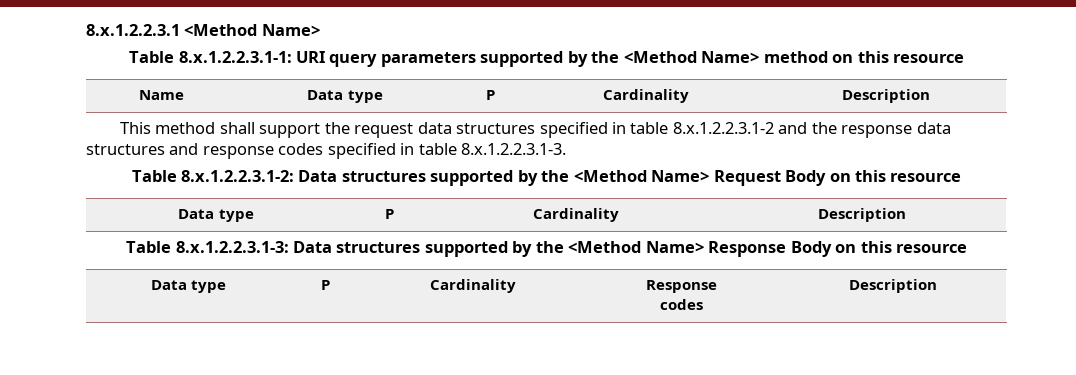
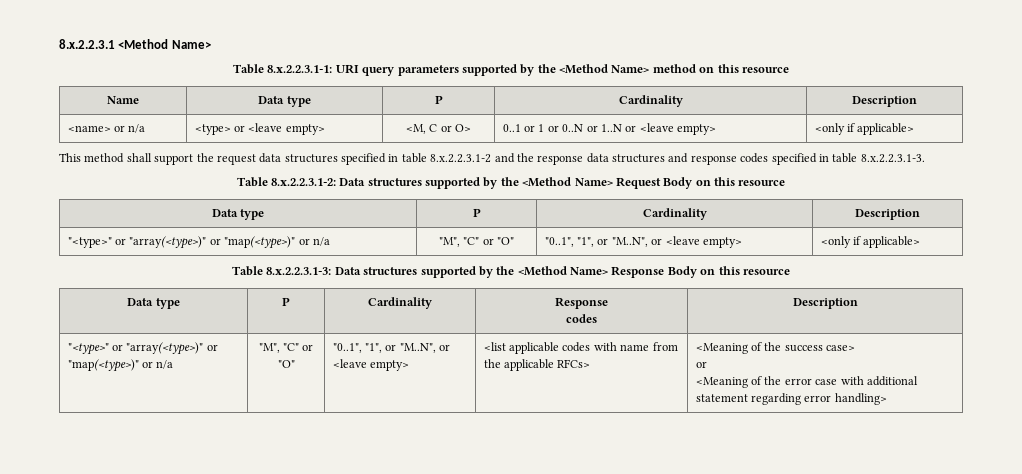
[86,24,180,36] 8.x.1.2.2.3.1 -> [59,39,115,49] 8.x.2.2.3.1
[178,51,292,63] 8.x.1.2.2.3.1-1: -> [267,65,333,73] 8.x.2.2.3.1-1:
(930, 96) none -> [67,124,146,133] [194,123,325,135] [405,124,472,134] [502,123,717,135] [814,123,915,135] // <name> or n/a | <type> or <leave empty> | <M, C or O> | 0..1 or 1 or 0..N or 1..N or <leave empty> | <only if applicable>
[672,122,774,134] 8.x.1.2.2.3.1-2 -> [430,154,492,163] 8.x.2.2.3.1-2
[461,143,567,155] [131,170,294,182] 8.x.1.2.2.3.1-3. // Table 8.x.1.2.2.3.1-2: -> [860,154,925,163] [236,177,336,187] 8.x.2.2.3.1-3. // Table 8.x.2.2.3.1-2:
[126,241,289,253] // Table 8.x.1.2.2.3.1-3: -> [67,236,330,249] [438,237,515,247] [544,236,742,248] [820,236,921,248] [232,266,332,276] // "<type>" or "array(<type>)" or "map(<type>)" or n/a | "M", "C" or "O" | "0..1", "1", or "M..N", or <leave empty> | <only if applicable> // Table 8.x.2.2.3.1-3:
(937, 286) none -> [67,342,218,355] [67,359,174,372] [258,343,314,353] [277,360,295,368] [332,343,451,353] [332,359,410,371] [483,342,678,354] [483,359,591,371] [695,342,856,354] [695,361,707,368] [695,376,918,388] [695,393,887,405] // "<type>" or "array(<type>)" or "map(<type>)" or n/a | "M", "C" or "O" | "0..1", "1", or "M..N", or <leave empty> | <list applicable codes with name from the applicable RFCs> | <Meaning of the success case> // or // <Meaning of the error case with additional statement regarding error handling>

